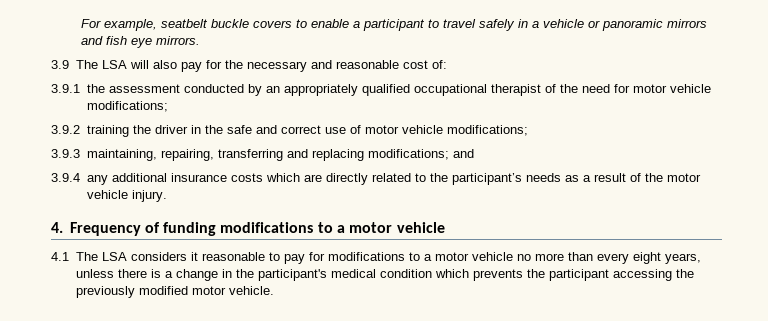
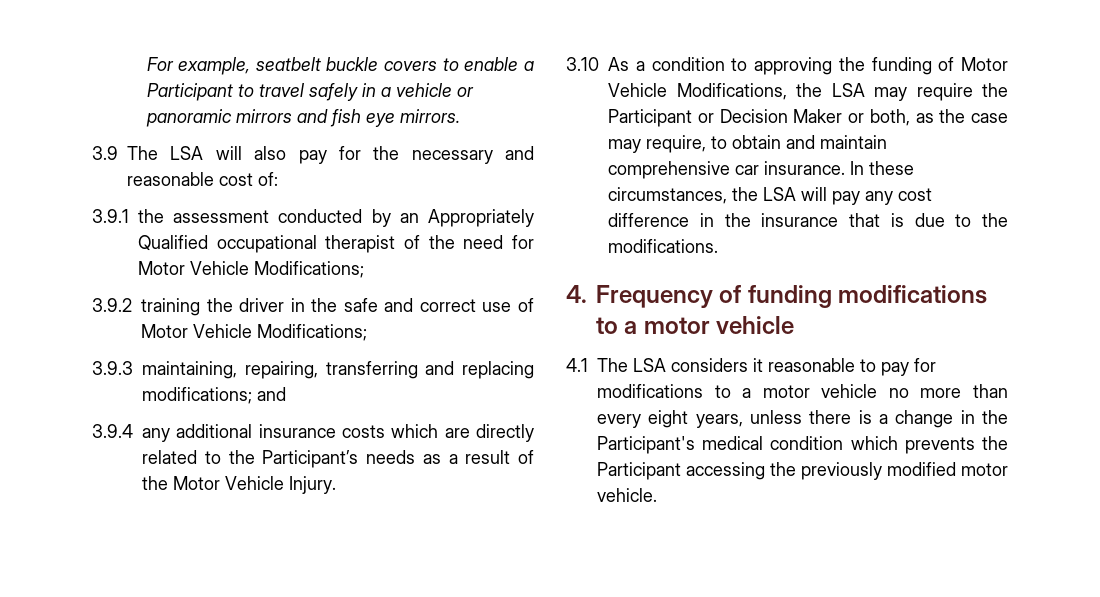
[362,19,425,31] participant -> [146,83,233,101] Participant
[283,84,410,96] appropriately qualified -> [427,209,534,227] [138,235,208,251] Appropriately Qualified
[632,84,711,93] [86,101,168,112] motor vehicle modifications; -> [138,261,364,278] Motor Vehicle Modifications;
[364,125,528,136] motor vehicle modifications; -> [141,324,367,341] Motor Vehicle Modifications;
[451,173,522,185] participant’s -> [262,450,359,468] Participant’s
[666,173,701,182] [86,190,167,202] motor vehicle injury. -> [173,476,336,494] [566,57,1008,75] [608,83,1008,101] [608,109,1008,127] [608,135,887,153] [608,161,914,179] [608,187,932,205] [608,213,1008,227] [608,239,718,253] Motor Vehicle Injury. // 3.10 As a condition to approving the funding of Motor Vehicle Modifications, the LSA may require the Participant or Decision Maker or both, as the case may require, to obtain and maintain comprehensive car insurance. In these circumstances, the LSA will pay any cost difference in the insurance that is due to the modifications.
[257,269,327,281] participant's -> [597,436,695,454] Participant's
[548,269,609,281] participant -> [597,462,681,480] Participant

